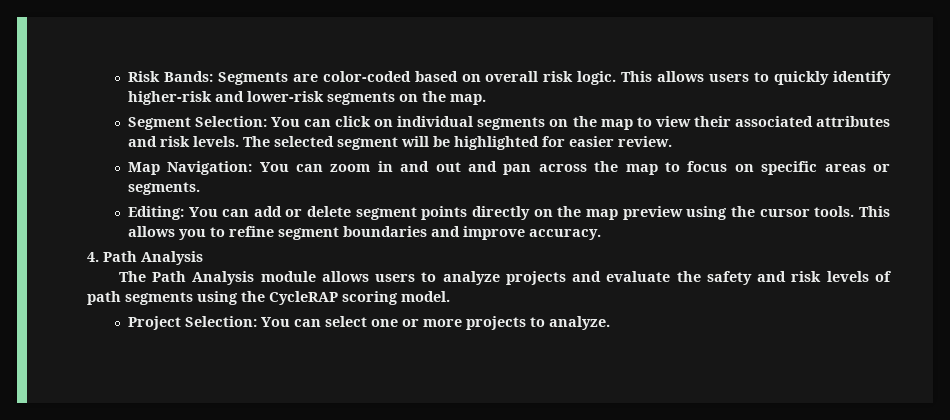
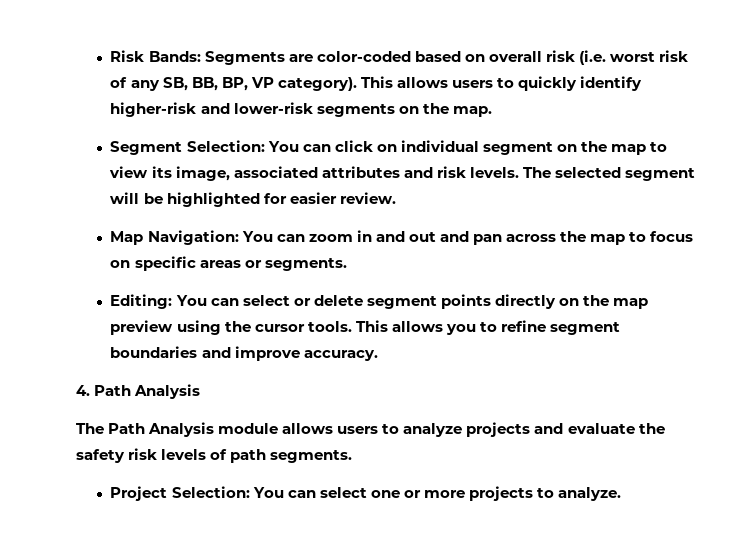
[577,71,617,85] logic. -> [578,50,689,65] [110,77,357,91] (i.e. worst risk of any SB, BB, BP, VP category).
[477,117,546,130] segments -> [482,142,553,155] segment
[693,116,731,127] their -> [151,166,230,181] its image,
[253,206,282,217] add -> [242,295,290,306] select
[757,271,787,282] and -> (125, 456) none
[125,291,450,305] segments using the CycleRAP scoring model. -> [270,450,353,463] segments.

